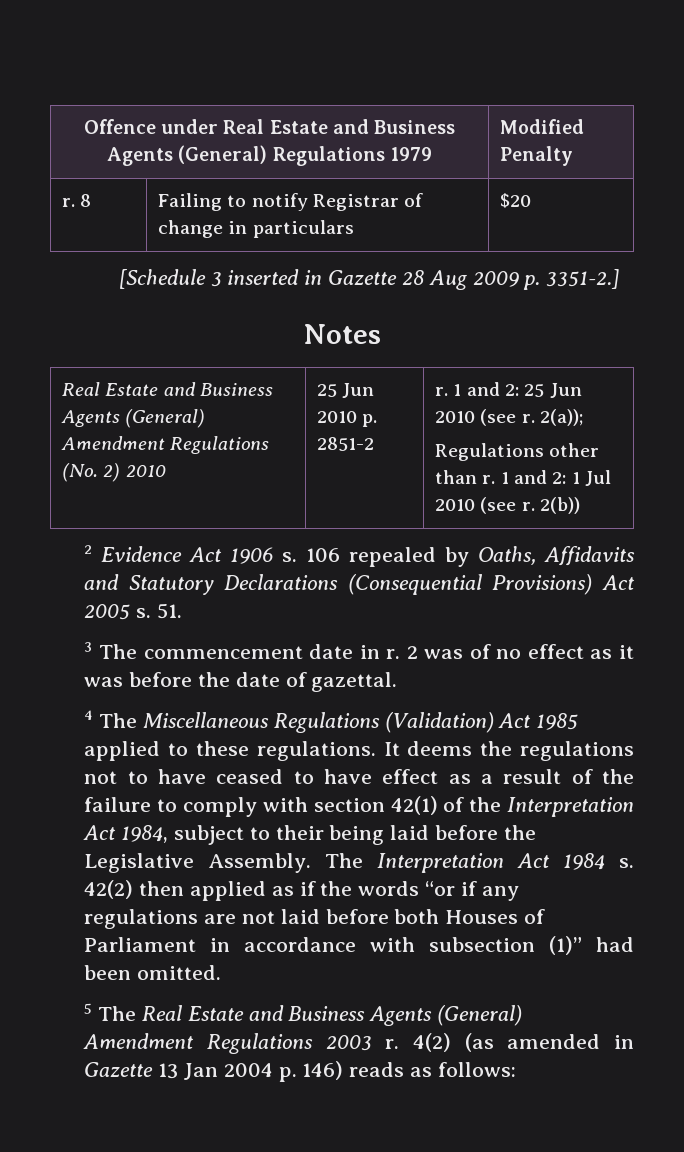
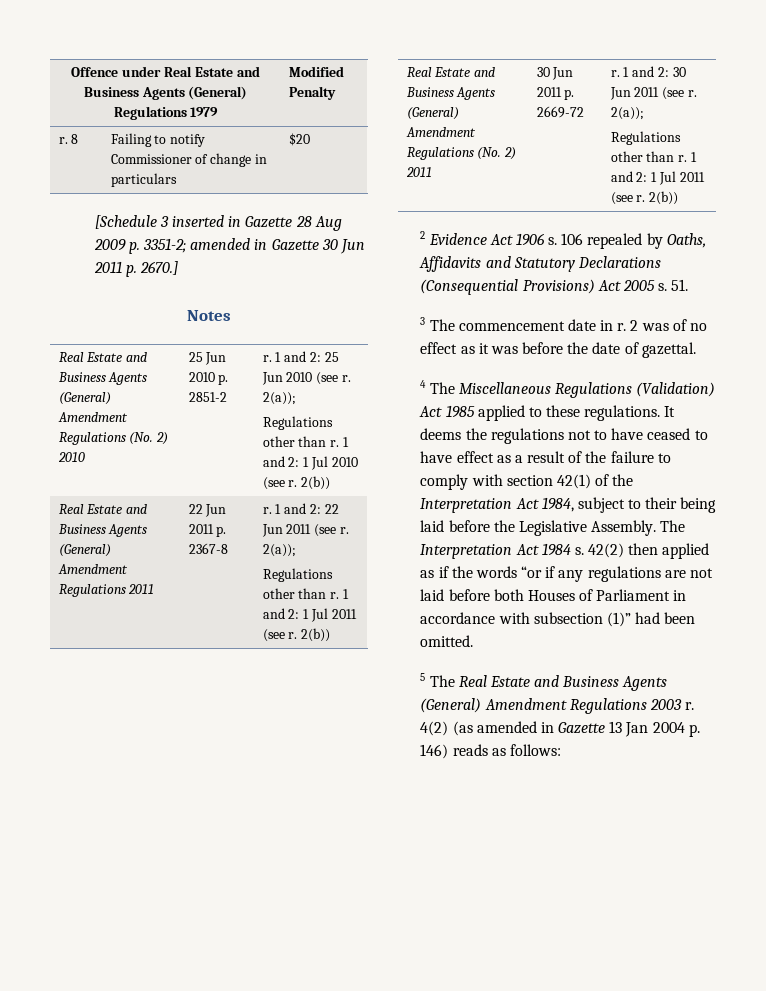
[312,194,399,211] Registrar -> [110,154,192,164] Commissioner
[546,269,620,289] 3351-2.] -> [143,238,365,254] [93,261,179,277] 3351-2; amended in Gazette 30 Jun 2011 p. 2670.]
(580, 505) none -> [58,504,148,514] [57,524,148,537] [58,544,111,557] [57,564,128,574] [58,584,155,597] [188,504,227,517] [188,524,227,537] [188,543,228,554] [262,503,339,514] [261,524,349,537] [262,544,296,557] [262,568,333,582] [262,588,349,599] [262,608,357,622] [262,628,331,642] [406,67,496,77] [405,87,496,100] [406,107,459,120] [405,127,476,137] [406,147,517,160] [405,167,432,177] [536,67,574,80] [536,87,575,100] [536,106,584,118] [610,66,686,77] [609,87,697,100] [610,107,644,120] [610,131,681,145] [610,151,697,162] [610,171,705,185] [610,191,679,205] // Real Estate and Business Agents (General) Amendment Regulations 2011 | 22 Jun 2011 p. 2367-8 | r. 1 and 2: 22 Jun 2011 (see r. 2(a)); // Regulations other than r. 1 and 2: 1 Jul 2011 (see r. 2(b)) // Real Estate and Business Agents (General) Amendment Regulations (No. 2) 2011 | 30 Jun 2011 p. 2669-72 | r. 1 and 2: 30 Jun 2011 (see r. 2(a)); // Regulations other than r. 1 and 2: 1 Jul 2011 (see r. 2(b))

